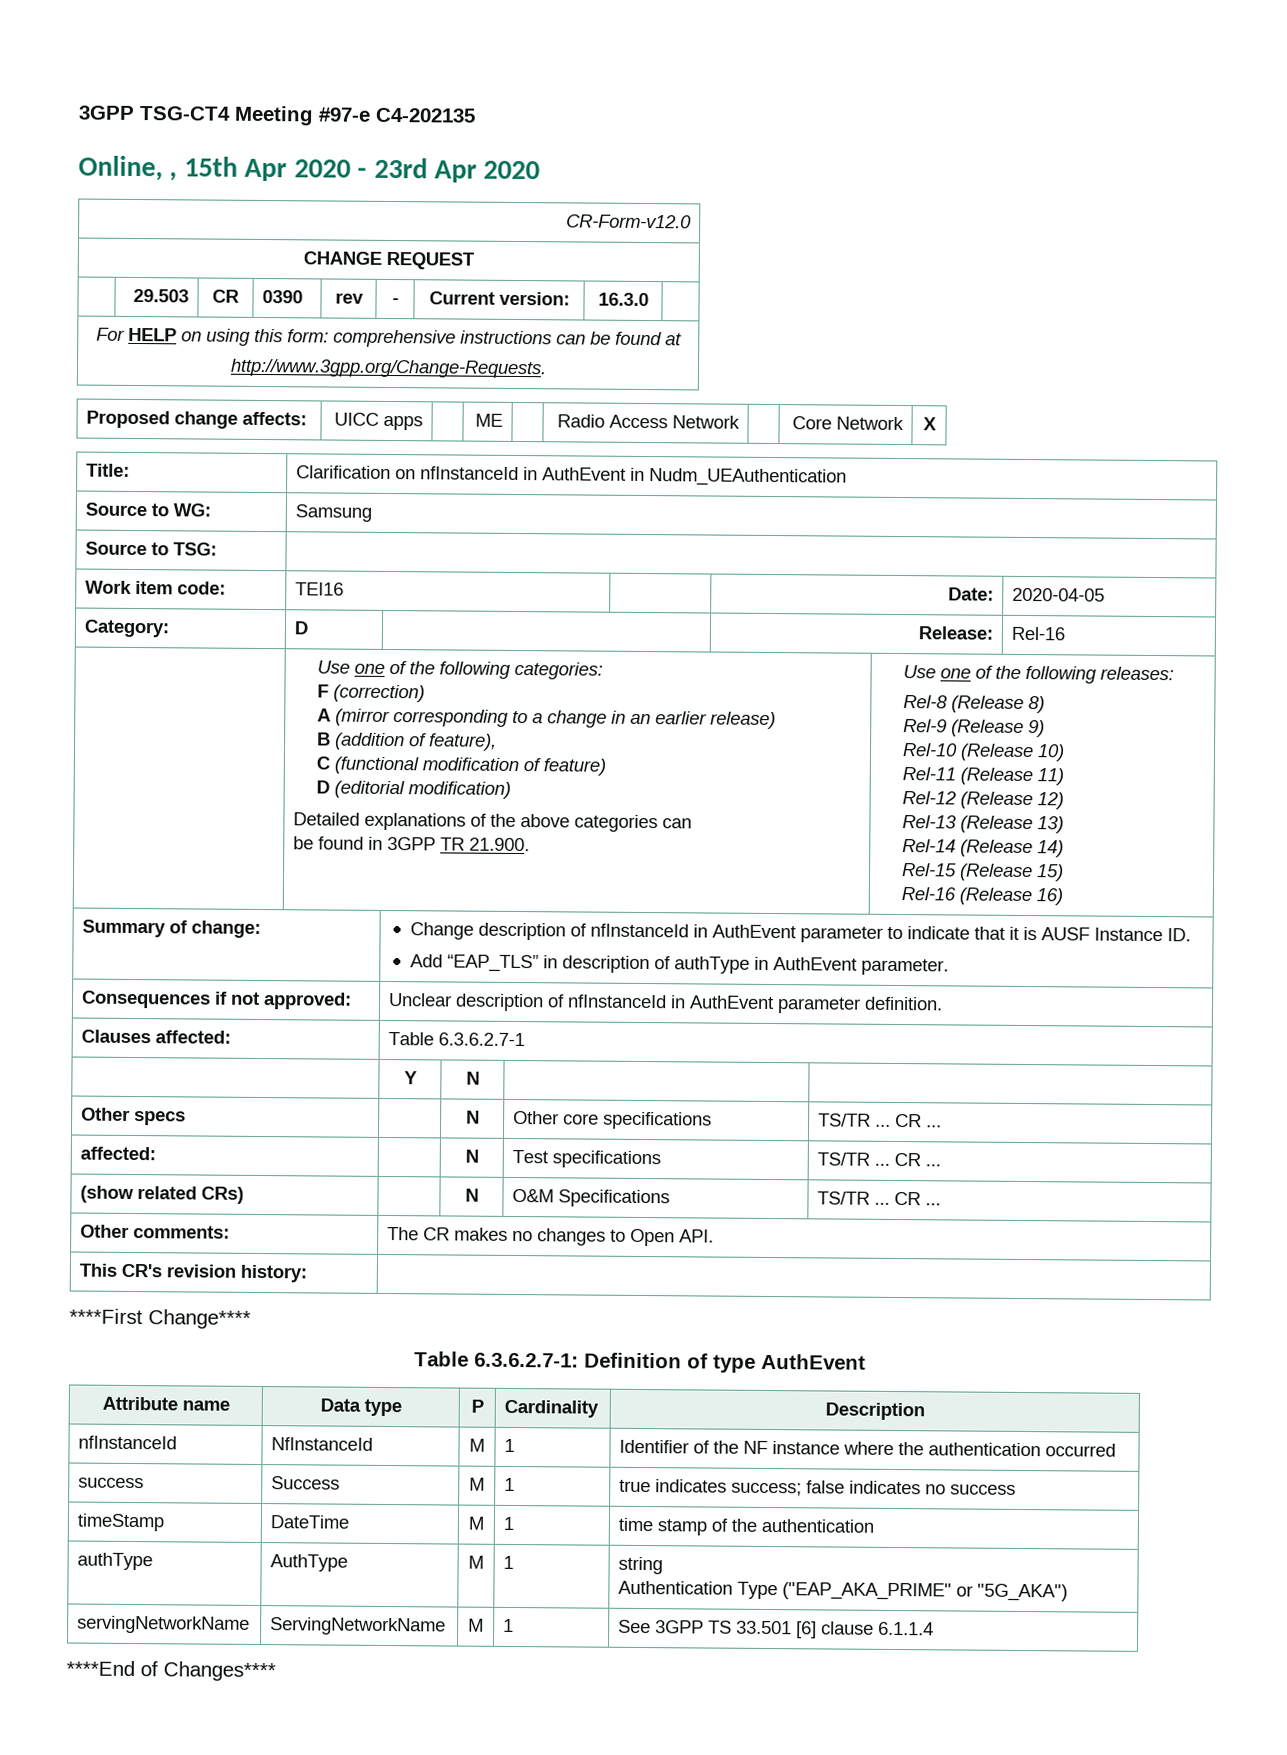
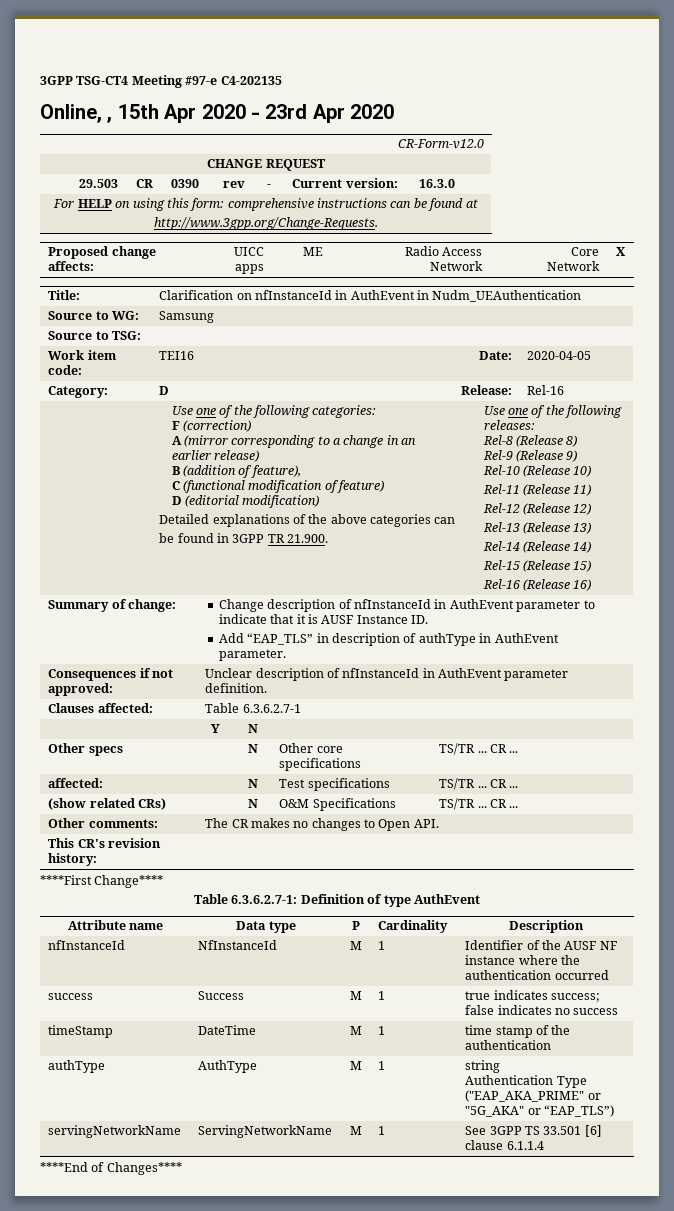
(740, 1447) none -> [564,941,597,950] AUSF
[977,1583,1069,1602] "5G_AKA") -> [465,1105,614,1117] "5G_AKA" or “EAP_TLS”)

